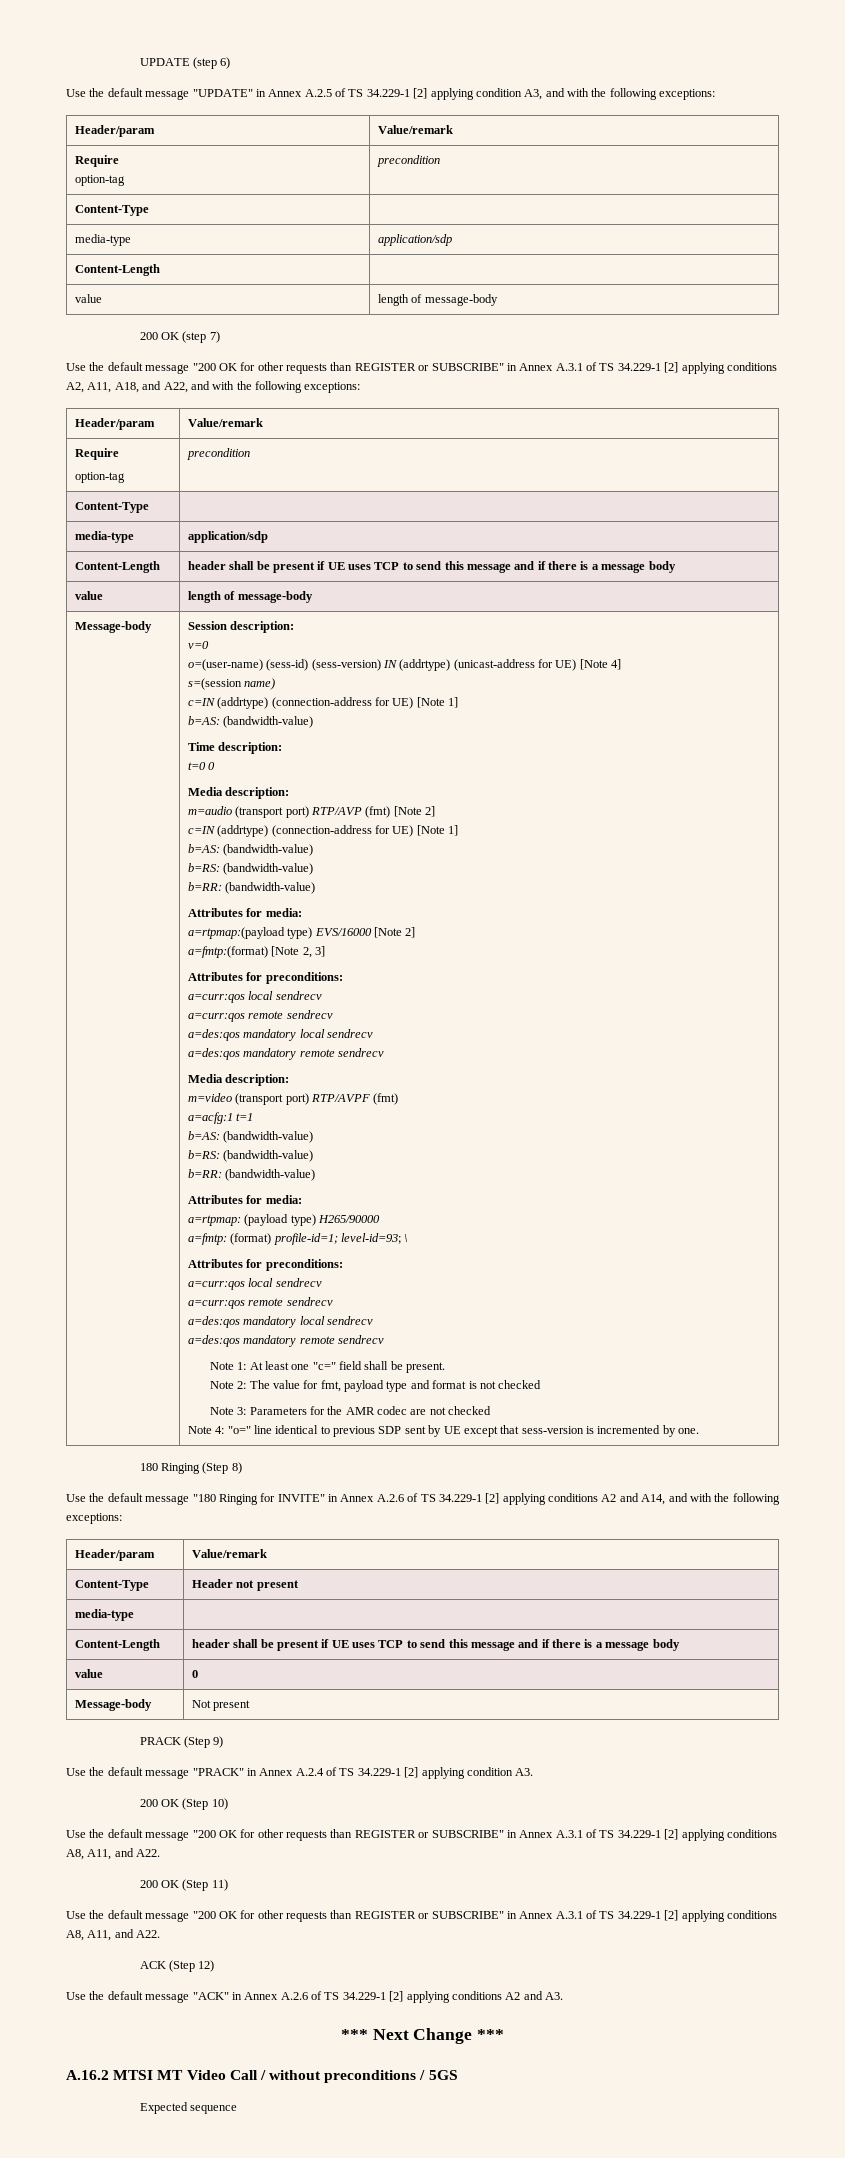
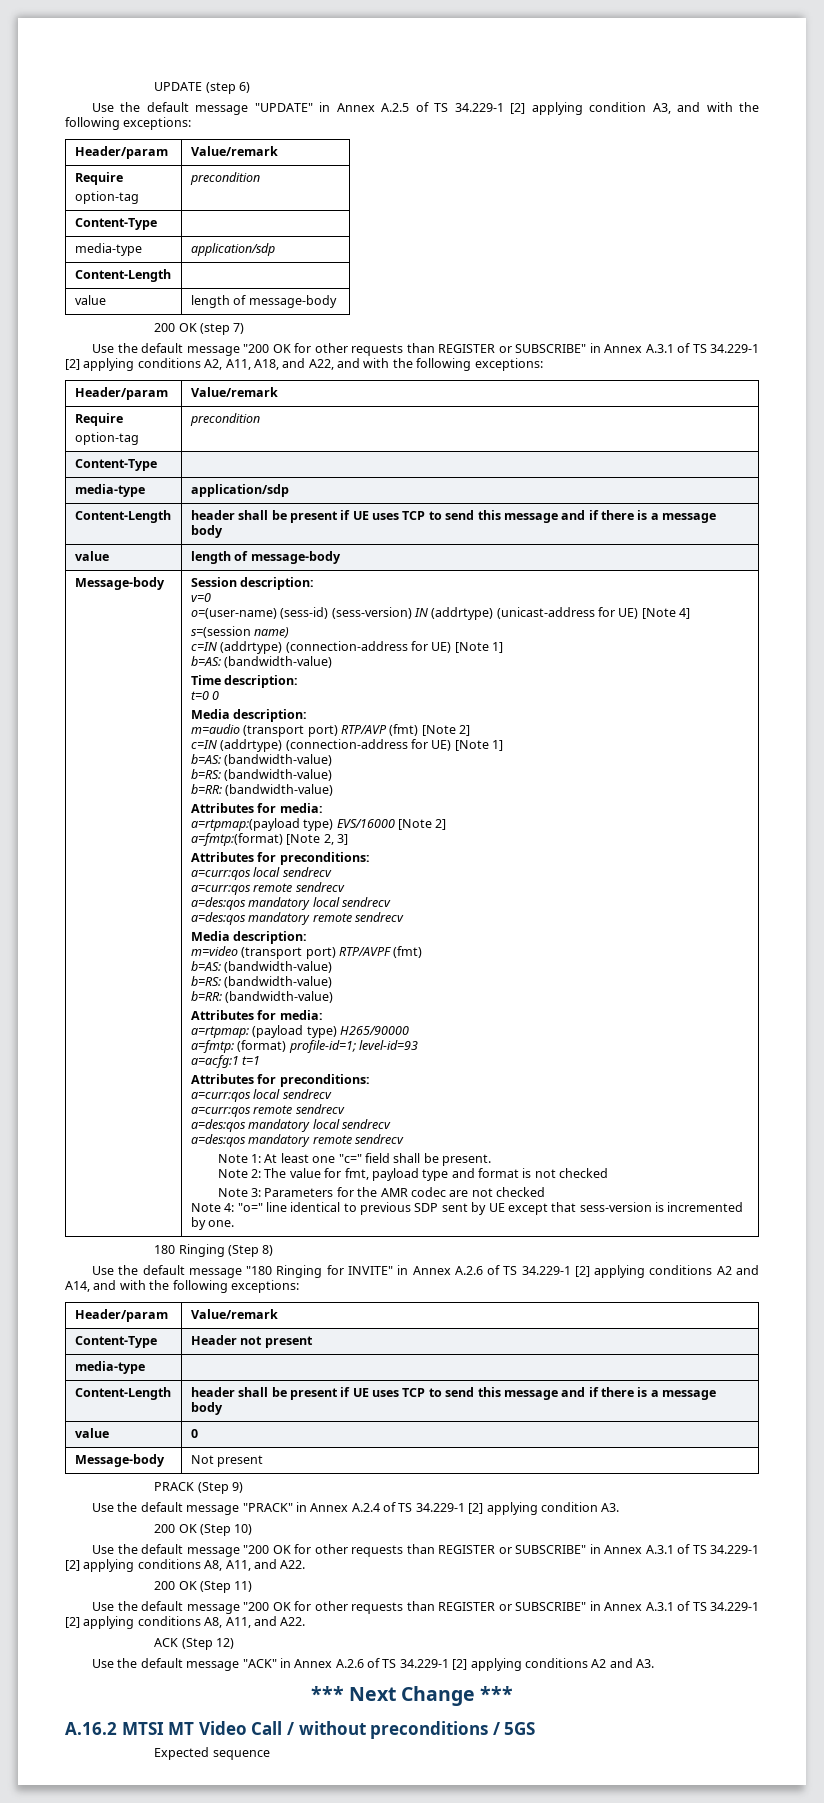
[187,1112,254,1124] // a=acfg:1 t=1 -> (423, 952) none
[340,1233,408,1244] level-id=93; \ -> [358,1040,418,1050] [190,1055,261,1068] level-id=93 // a=acfg:1 t=1

